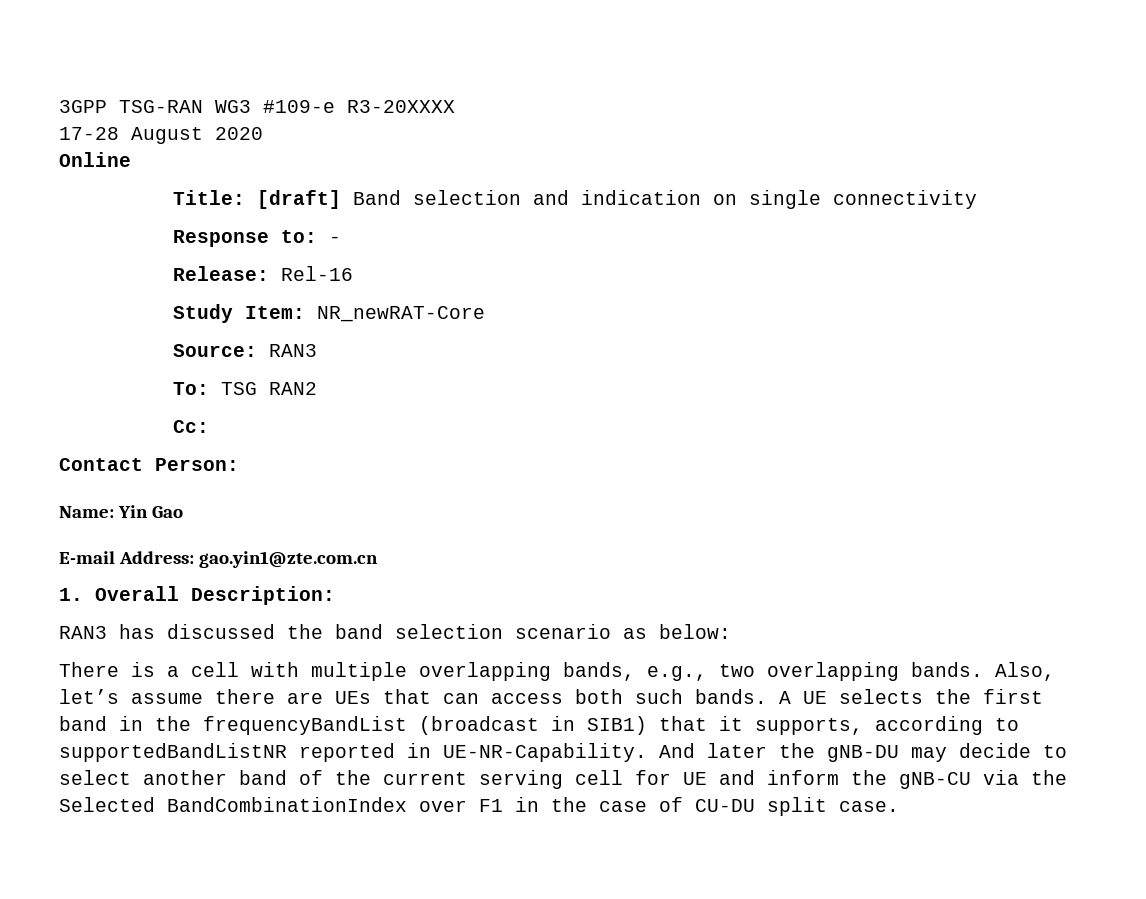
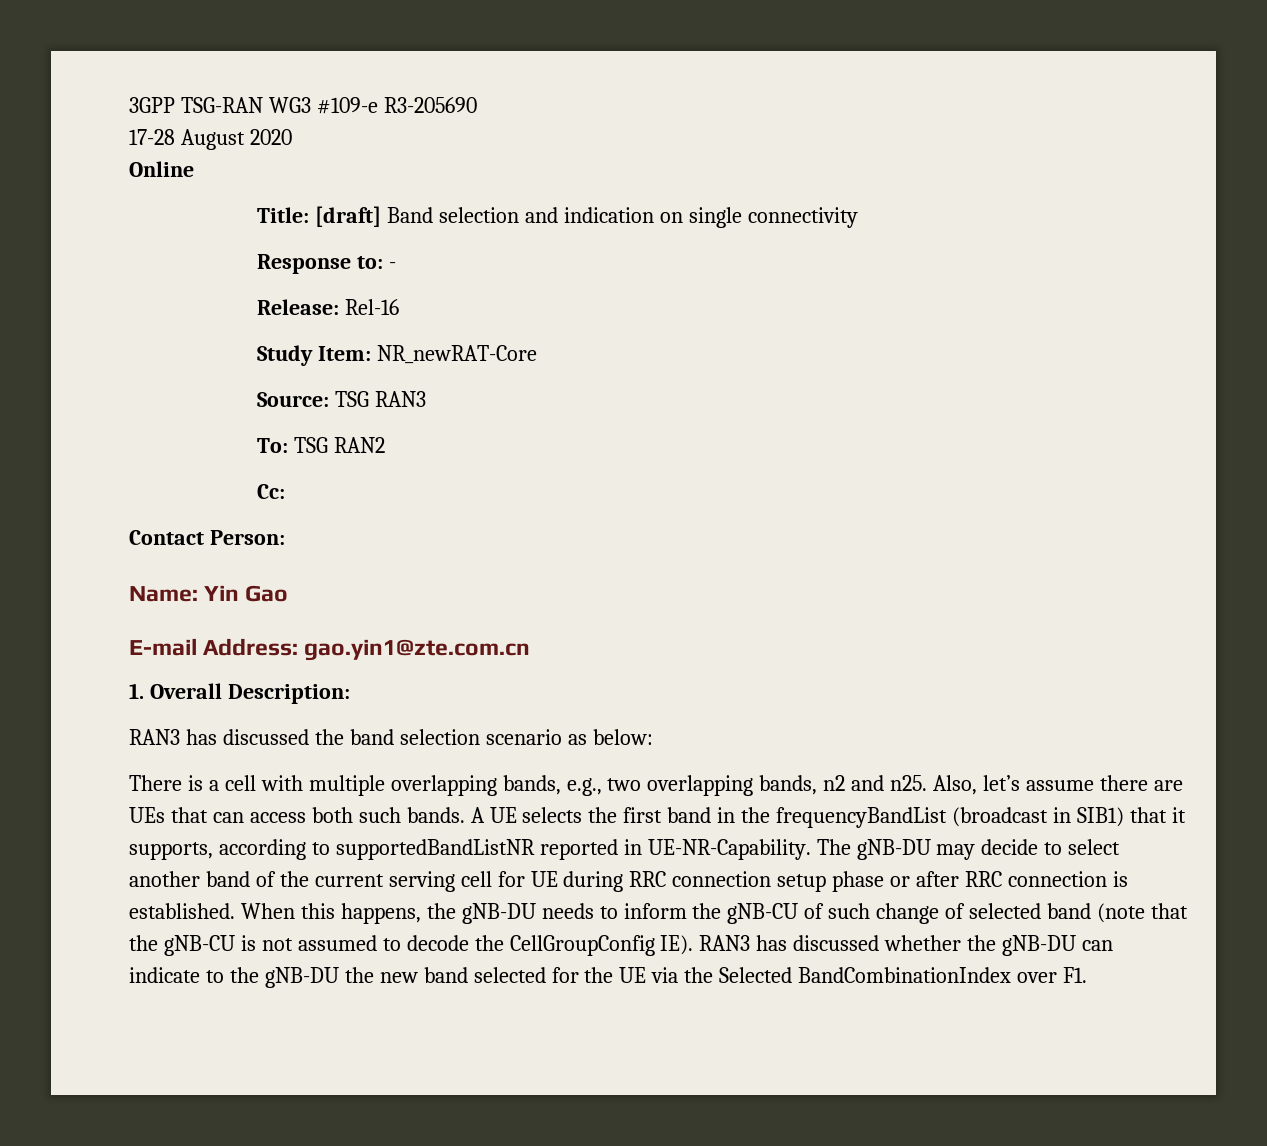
[347,100,455,113] R3-20XXXX -> [383,97,477,113] R3-205690
(257, 350) none -> [335,391,370,407] TSG
[911,662,983,677] bands. -> [759,775,928,795] bands, n2 and n25.
[659,743,815,758] And later the -> [816,839,851,855] The
[719,770,971,789] and inform the gNB-CU -> [563,871,1128,892] [129,903,1188,924] [129,935,1114,956] [129,967,647,988] during RRC connection setup phase or after RRC connection is established. When this happens, the gNB-DU needs to inform the gNB-CU of such change of selected band (note that the gNB-CU is not assumed to decode the CellGroupConfig IE). RAN3 has discussed whether the gNB-DU can indicate to the gNB-DU the new band selected for the UE
[479,797,899,816] F1 in the case of CU-DU split case. -> [1063,967,1088,983] F1.

